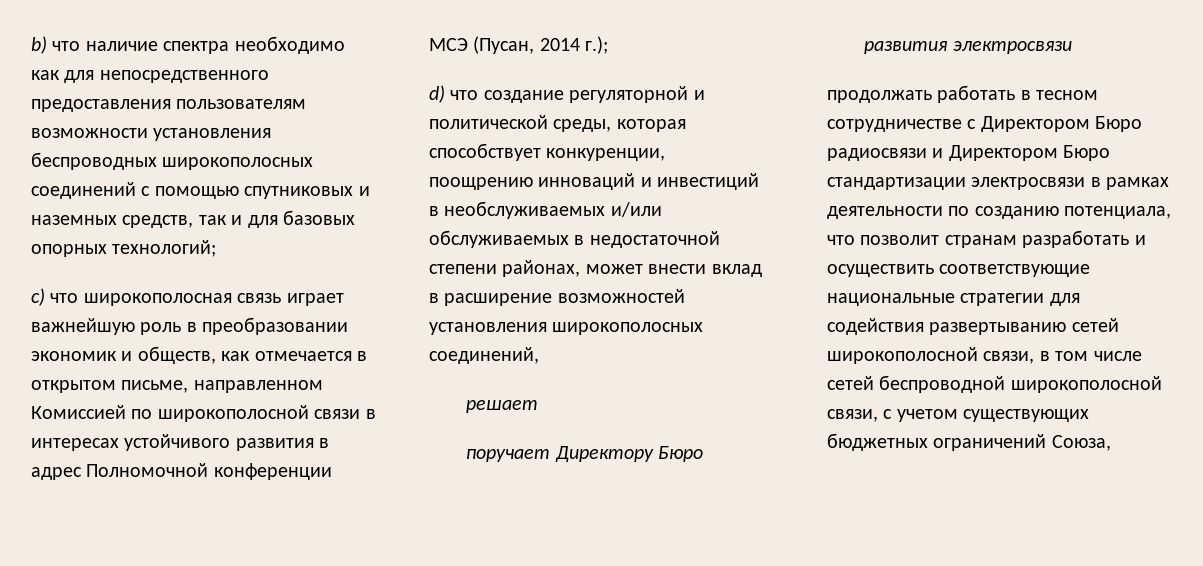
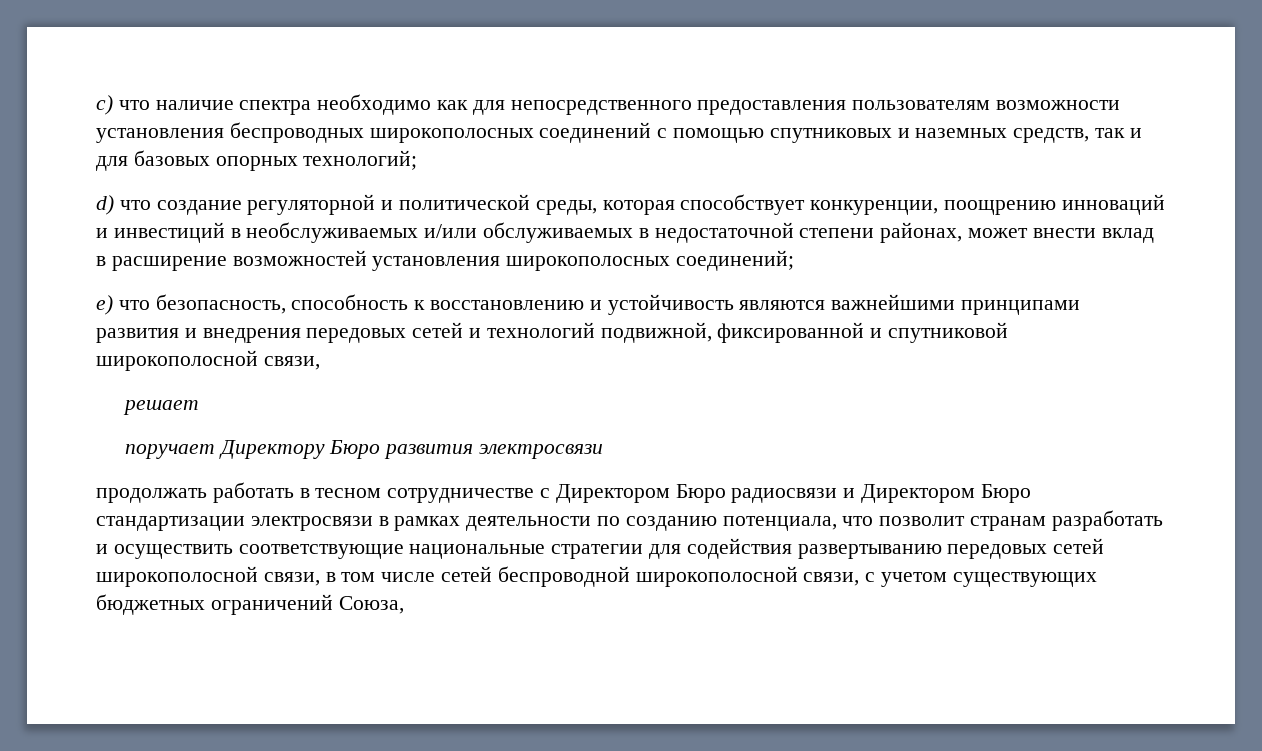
[31,36,47,54] b) -> [96,95,113,115] c)
[31,288,344,306] [31,317,349,335] [31,346,367,364] [31,380,323,393] [31,405,376,422] [31,434,330,451] [31,463,332,480] [429,36,609,54] // c) что широкополосная связь играет важнейшую роль в преобразовании экономик и обществ, как отмечается в открытом письме, направленном Комиссией по широкополосной связи в интересах устойчивого развития в адрес Полномочной конференции МСЭ (Пусан, 2014 г.); -> (418, 160) none
[429,347,539,364] соединений, -> [676,250,795,271] [96,294,1081,315] [96,322,1009,343] [96,350,320,371] соединений; // e) что безопасность, способность к восстановлению и устойчивость являются важнейшими принципами развития и внедрения передовых сетей и технологий подвижной, фиксированной и спутниковой широкополосной связи,
(1067, 328) none -> [947,544,1048,559] передовых

